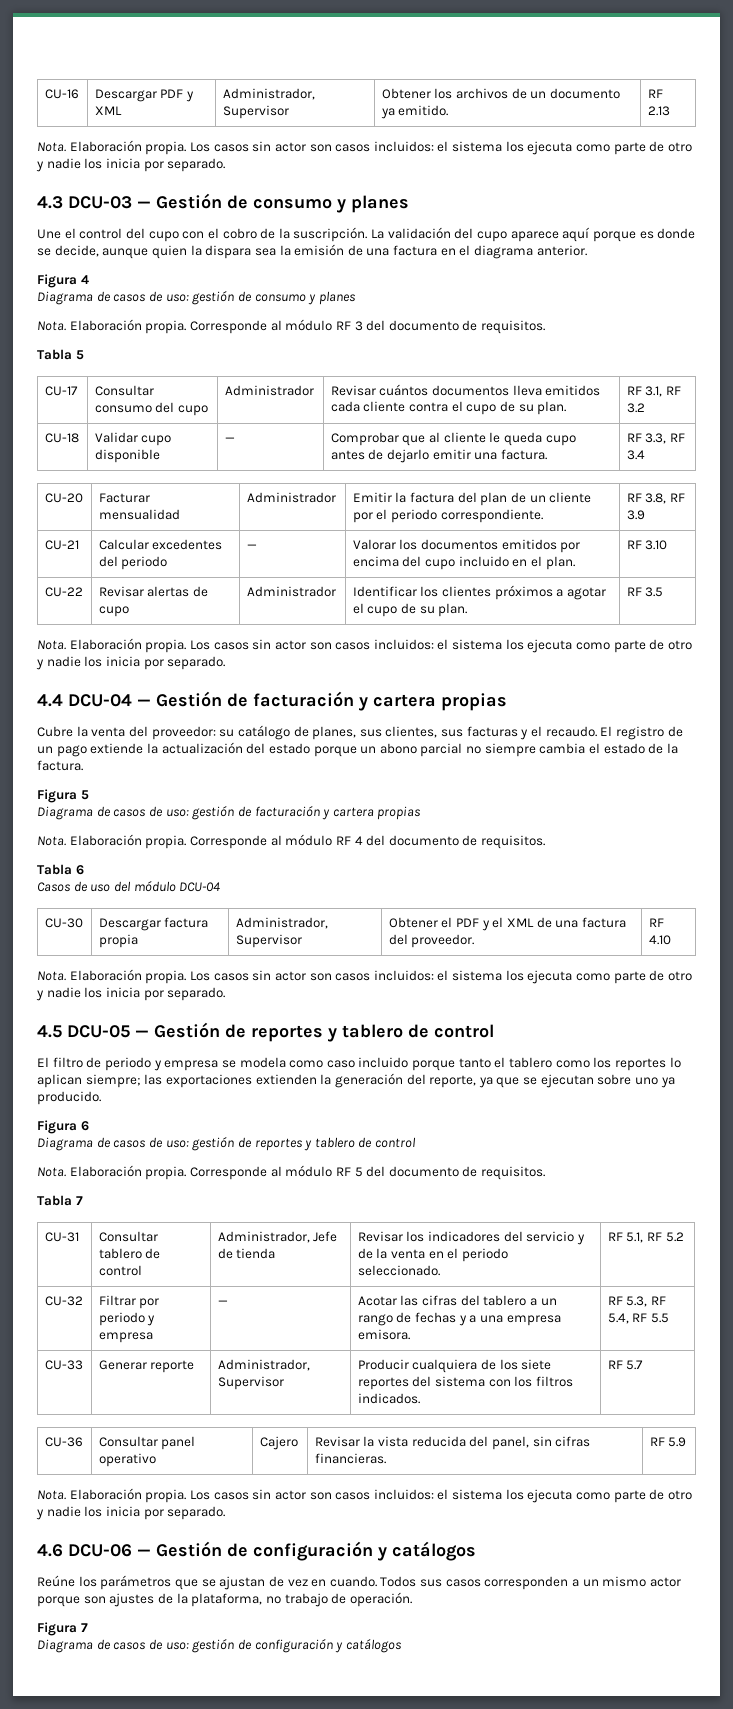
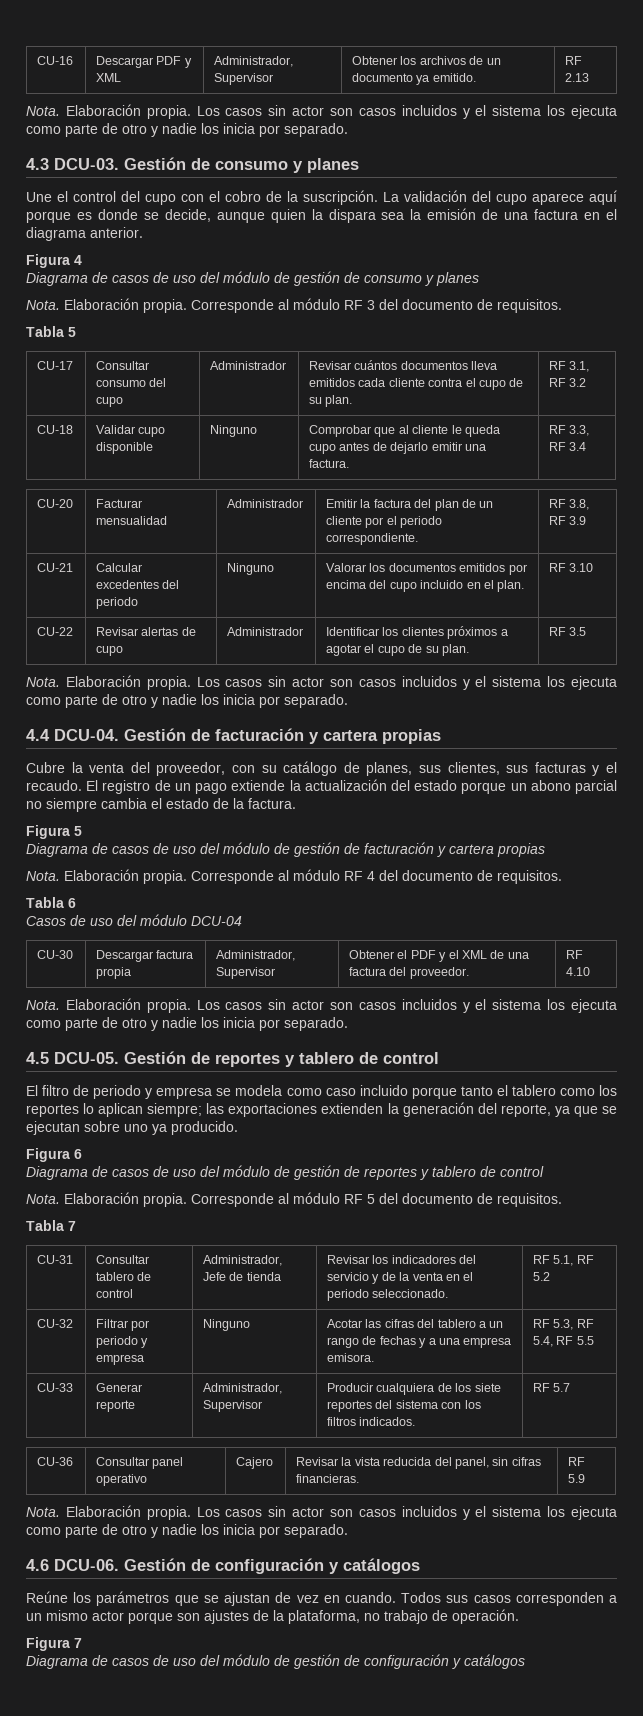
[373,141,434,152] incluidos: -> [401,105,470,119] incluidos y
[68,196,151,209] DCU-03 — -> [54,158,119,170] DCU-03.
[165,294,189,302] uso: -> [173,271,290,283] uso del módulo de
[224,437,235,442] — -> [210,425,258,437] Ninguno
[246,544,257,549] — -> [227,563,275,575] Ninguno
[373,639,434,650] incluidos: -> [401,676,470,690] incluidos y
[68,694,151,707] DCU-04 — -> [54,729,119,741] DCU-04.
[151,726,216,740] proveedor: -> [156,762,255,776] proveedor, con
[165,809,189,817] uso: -> [173,842,290,854] uso del módulo de
[373,970,434,981] incluidos: -> [401,999,470,1013] incluidos y
[67,1025,149,1038] DCU-05 — -> [54,1052,119,1064] DCU-05.
[165,1140,189,1148] uso: -> [173,1165,290,1177] uso del módulo de
[217,1300,228,1305] — -> [203,1319,251,1331] Ninguno
[373,1489,434,1500] incluidos: -> [401,1506,470,1520] incluidos y
[68,1544,151,1557] DCU-06 — -> [54,1559,119,1571] DCU-06.
[165,1642,189,1650] uso: -> [173,1654,290,1666] uso del módulo de

